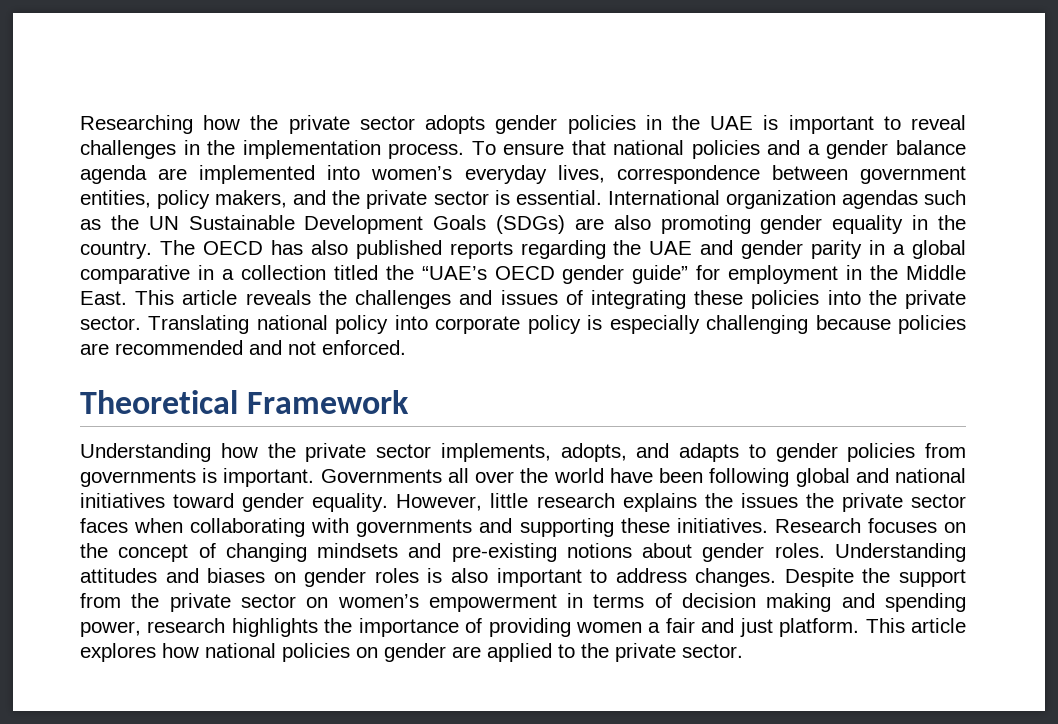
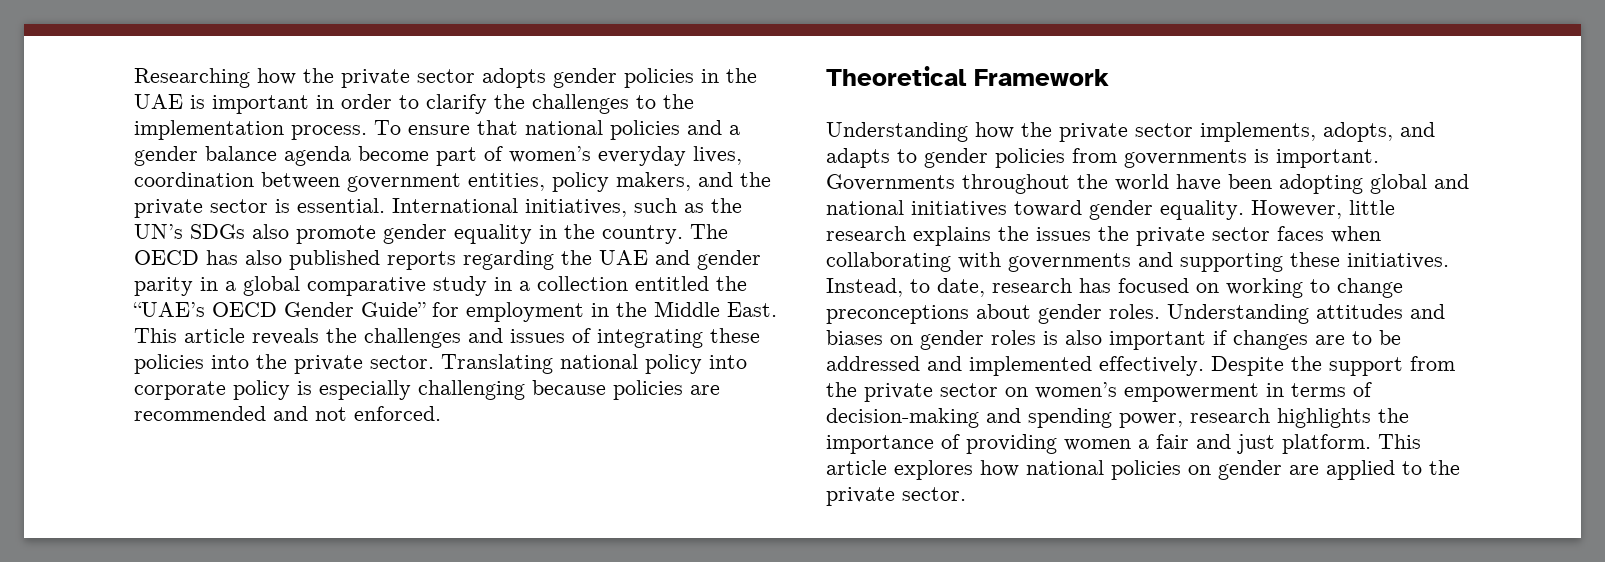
[883,115,966,130] [80,140,200,159] to reveal challenges in -> [316,94,656,114] in order to clarify the challenges to
[158,165,361,184] are implemented into -> [358,146,503,166] become part of
[616,165,760,184] correspondence -> [134,172,254,187] coordination
[725,190,918,209] organization agendas -> [525,199,627,217] initiatives,
[148,215,751,234] UN Sustainable Development Goals (SDGs) are also promoting -> [134,224,376,244] UN’s SDGs also promote
(190, 274) none -> [433,276,487,296] study
[333,265,378,280] titled -> [635,276,709,291] entitled
[562,265,689,284] gender guide” -> [284,302,426,317] Gender Guide”
[447,468,515,483] all over -> [962,174,1070,194] throughout
[709,468,790,487] following -> [1279,174,1363,194] adopting
[774,518,967,533] [80,543,632,562] Research focuses on the concept of changing mindsets and pre-existing notions -> [826,278,1403,298] [826,305,969,324] Instead, to date, research has focused on working to change preconceptions
[590,568,777,587] to address changes. -> [1213,330,1401,350] [826,356,1204,376] if changes are to be addressed and implemented effectively.
[682,593,832,612] decision making -> [826,408,979,428] decision-making

